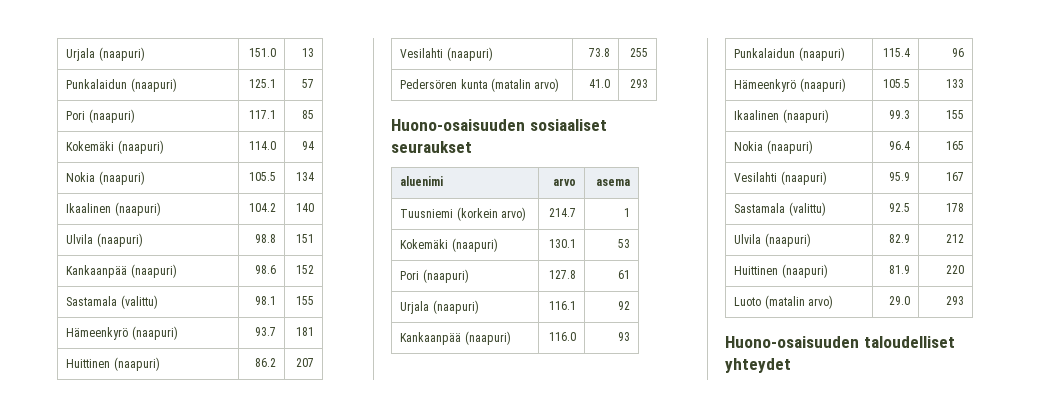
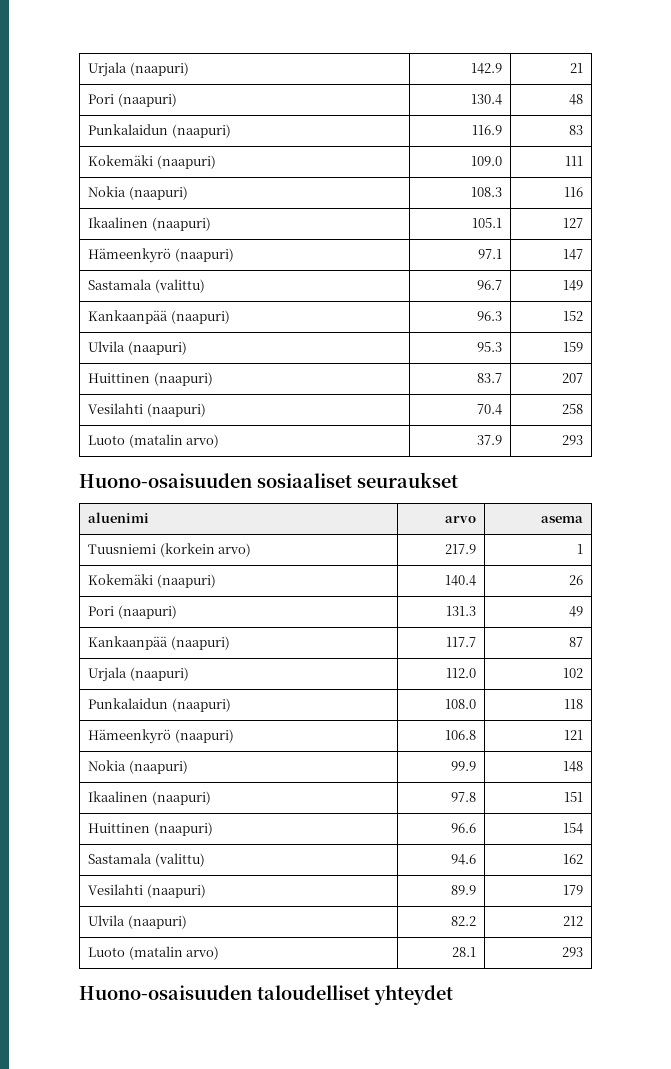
[66,47,145,61] [248,48,276,57] [301,48,314,57] [66,78,177,92] [248,79,276,88] [301,79,314,88] [66,109,135,123] [248,110,276,119] [301,110,314,119] [66,140,164,154] [248,141,276,150] [301,141,314,150] [66,171,145,185] [248,172,276,181] [295,172,314,181] [66,202,161,216] [248,203,276,212] [295,203,314,212] [66,233,143,247] [254,234,276,243] [295,234,314,243] [66,264,177,278] [254,265,276,274] [295,265,314,274] [66,295,158,309] [254,296,276,305] [295,296,314,305] [66,326,178,340] [254,327,276,336] [295,327,314,336] [66,357,160,371] [254,358,276,367] Urjala (naapuri) | 151.0 | 13 // Punkalaidun (naapuri) | 125.1 | 57 // Pori (naapuri) | 117.1 | 85 // Kokemäki (naapuri) | 114.0 | 94 // Nokia (naapuri) | 105.5 | 134 // Ikaalinen (naapuri) | 104.2 | 140 // Ulvila (naapuri) | 98.8 | 151 // Kankaanpää (naapuri) | 98.6 | 152 // Sastamala (valittu) | 98.1 | 155 // Hämeenkyrö (naapuri) | 93.7 | 181 // Huittinen (naapuri) | 86.2 -> [88,62,189,77] [470,63,502,74] [569,63,583,73] [88,93,177,107] [470,94,502,105] [568,94,583,105] [88,124,231,138] [471,125,502,135] [568,125,583,135] [88,155,216,169] [470,156,502,166] [564,156,583,166] [88,186,188,200] [470,187,502,197] [563,187,583,197] [88,217,211,231] [471,218,502,228] [562,218,583,228] [88,248,234,263] [477,249,502,259] [562,249,583,260] [88,279,205,293] [476,280,502,290] [562,280,583,291] [88,310,230,324] [476,311,502,321] [562,311,583,321] [88,341,187,355] [476,342,502,352] [562,342,583,352] [88,372,213,386] [476,373,502,383] Urjala (naapuri) | 142.9 | 21 // Pori (naapuri) | 130.4 | 48 // Punkalaidun (naapuri) | 116.9 | 83 // Kokemäki (naapuri) | 109.0 | 111 // Nokia (naapuri) | 108.3 | 116 // Ikaalinen (naapuri) | 105.1 | 127 // Hämeenkyrö (naapuri) | 97.1 | 147 // Sastamala (valittu) | 96.7 | 149 // Kankaanpää (naapuri) | 96.3 | 152 // Ulvila (naapuri) | 95.3 | 159 // Huittinen (naapuri) | 83.7
[588,48,610,57] [629,48,648,57] [400,78,560,92] [588,79,610,88] 73.8 | 255 // Pedersören kunta (matalin arvo) | 41.0 -> [476,404,502,415] [561,404,583,414] [88,434,220,448] [476,435,502,445] 70.4 | 258 // Luoto (matalin arvo) | 37.9
[548,208,576,217] 214.7 -> [444,544,476,554] 217.9
[548,239,576,248] [617,239,630,248] [400,269,469,283] [548,270,576,279] [617,270,630,279] [400,300,479,314] [548,301,576,310] [617,301,630,310] [400,331,511,345] [548,332,576,341] [617,332,630,341] [734,47,845,61] [882,48,910,57] [951,48,964,57] [734,78,846,92] [882,79,910,88] [945,79,964,88] [734,109,829,123] [888,110,910,119] [945,110,964,119] [734,140,813,154] [888,141,910,150] [945,141,964,150] [734,171,827,185] [888,172,910,181] [945,172,964,181] [734,202,826,216] [888,203,910,212] [945,203,964,212] [734,233,811,247] [888,234,910,243] 130.1 | 53 // Pori (naapuri) | 127.8 | 61 // Urjala (naapuri) | 116.1 | 92 // Kankaanpää (naapuri) | 116.0 | 93 // Punkalaidun (naapuri) | 115.4 | 96 // Hämeenkyrö (naapuri) | 105.5 | 133 // Ikaalinen (naapuri) | 99.3 | 155 // Nokia (naapuri) | 96.4 | 165 // Vesilahti (naapuri) | 95.9 | 167 // Sastamala (valittu) | 92.5 | 178 // Ulvila (naapuri) | 82.9 -> [444,575,476,586] [568,575,583,585] [88,605,177,619] [445,606,476,616] [568,606,583,617] [88,636,230,650] [445,637,476,647] [568,637,583,647] [88,667,189,682] [445,668,476,678] [562,668,583,678] [88,698,231,712] [444,699,476,709] [563,699,583,709] [88,729,234,744] [444,730,476,740] [563,730,583,740] [88,760,188,774] [450,761,476,771] [562,761,583,772] [88,791,211,805] [450,792,476,802] [563,792,583,802] [88,822,213,836] [450,823,476,833] [562,823,583,834] [88,853,205,867] [450,854,476,865] [562,854,583,864] [88,884,206,898] [450,885,476,895] [562,885,583,895] [88,915,187,929] [450,916,476,926] 140.4 | 26 // Pori (naapuri) | 131.3 | 49 // Kankaanpää (naapuri) | 117.7 | 87 // Urjala (naapuri) | 112.0 | 102 // Punkalaidun (naapuri) | 108.0 | 118 // Hämeenkyrö (naapuri) | 106.8 | 121 // Nokia (naapuri) | 99.9 | 148 // Ikaalinen (naapuri) | 97.8 | 151 // Huittinen (naapuri) | 96.6 | 154 // Sastamala (valittu) | 94.6 | 162 // Vesilahti (naapuri) | 89.9 | 179 // Ulvila (naapuri) | 82.2
[734,264,828,278] [888,265,910,274] [945,265,964,274] [734,295,833,309] [888,296,910,305] // Huittinen (naapuri) | 81.9 | 220 // Luoto (matalin arvo) | 29.0 -> [88,946,220,960] [451,947,476,957] // Luoto (matalin arvo) | 28.1

